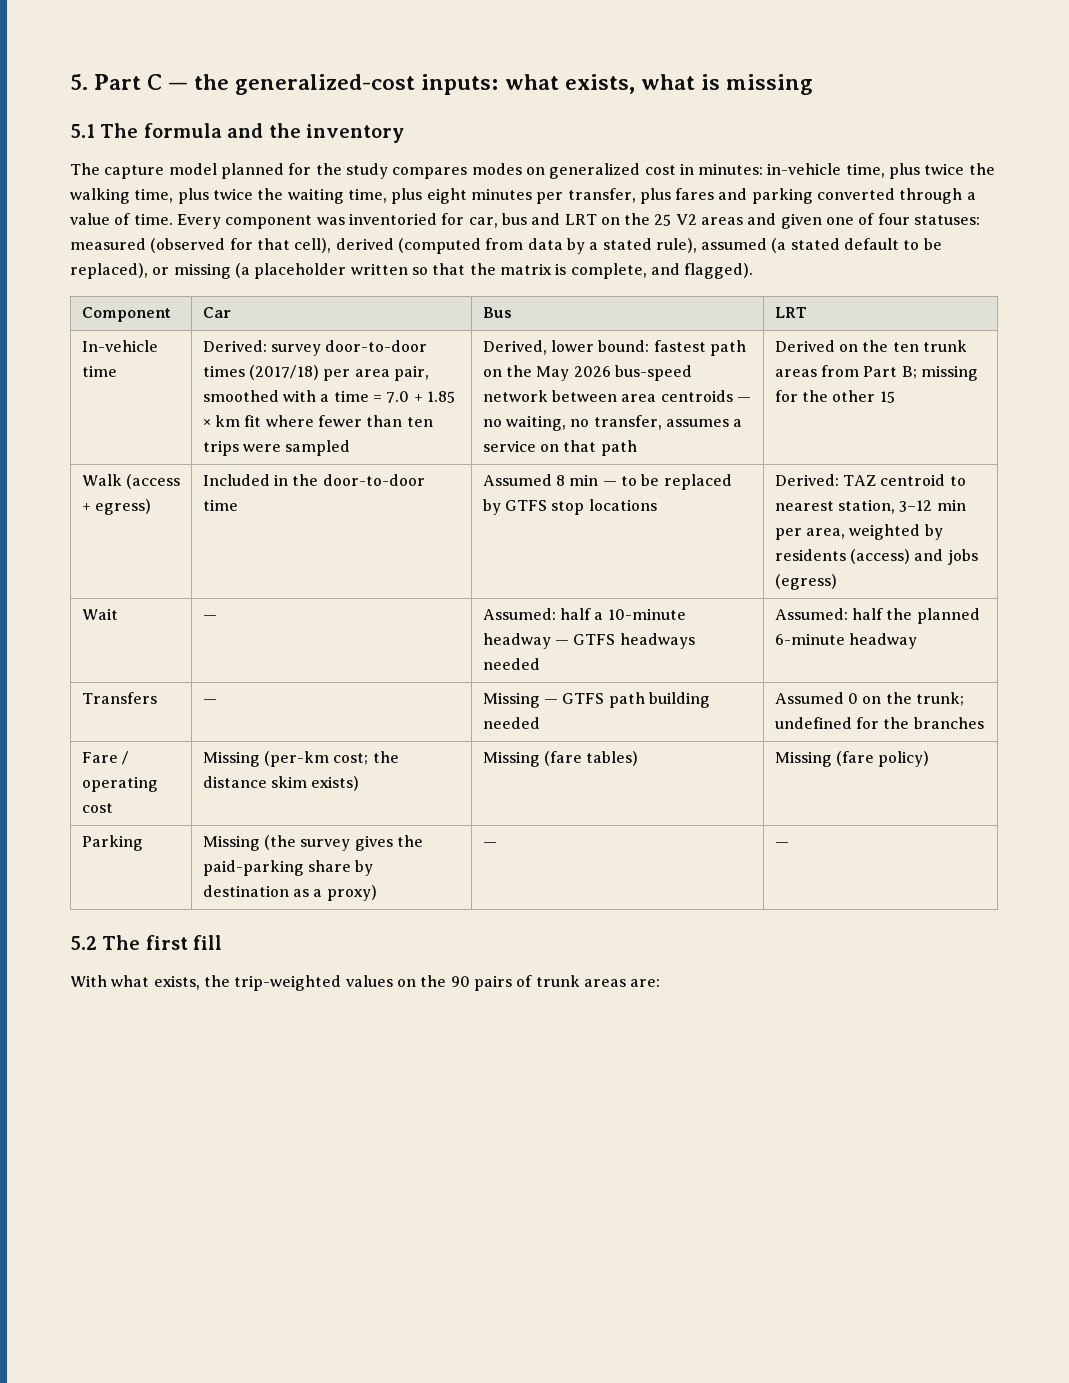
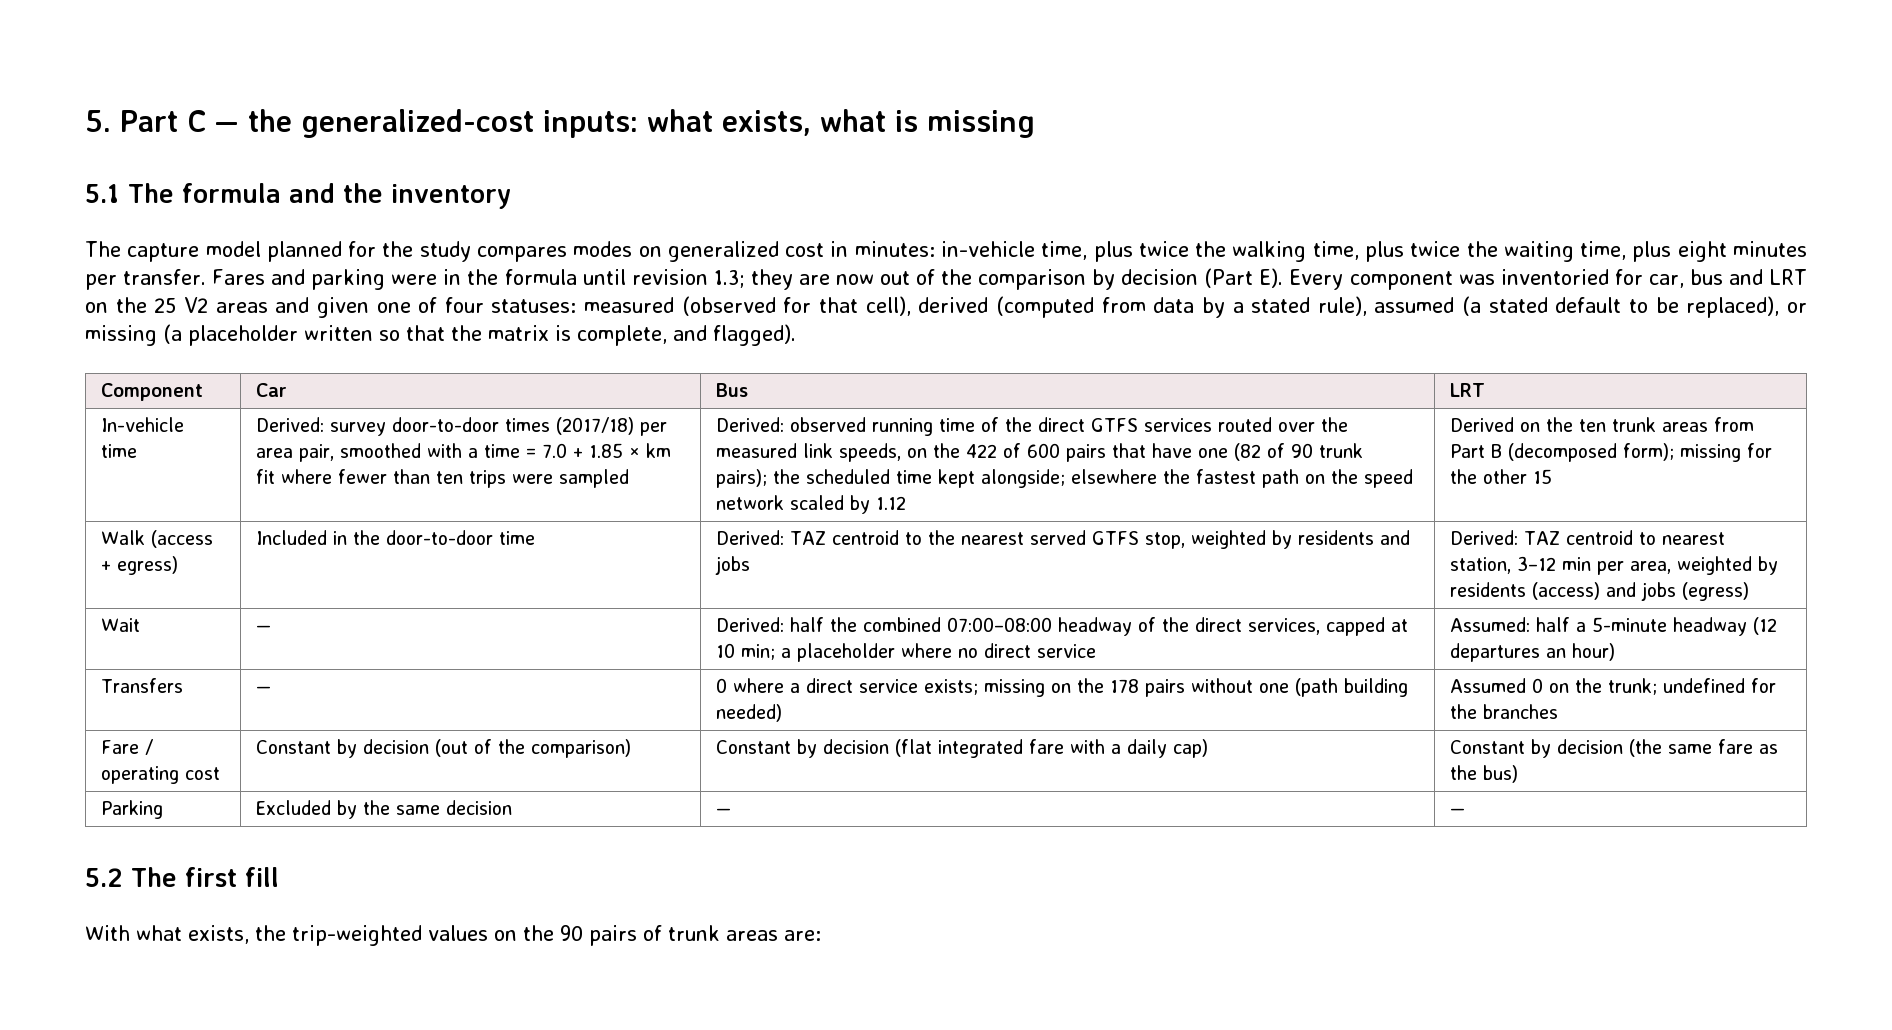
[567,188,976,204] [70,213,173,225] transfer, plus fares and parking converted through a value of time. -> [123,268,1284,290] transfer. Fares and parking were in the formula until revision 1.3; they are now out of the comparison by decision (Part E).
[482,340,746,356] [482,365,692,381] [482,390,751,402] [482,415,743,431] [482,440,637,456] Derived, lower bound: fastest path on the May 2026 bus-speed network between area centroids — no waiting, no transfer, assumes a service on that path -> [715,417,1348,436] [715,443,1363,462] [715,469,1413,488] [715,495,906,514] Derived: observed running time of the direct GTFS services routed over the measured link speeds, on the 422 of 600 pairs that have one (82 of 90 trunk pairs); the scheduled time kept alongside; elsewhere the fastest path on the speed network scaled by 1.12
[901,366,917,379] B; -> [1490,443,1674,462] B (decomposed form);
[482,474,732,490] [482,499,657,515] Assumed 8 min — to be replaced by GTFS stop locations -> [715,530,1410,549] [714,556,750,575] Derived: TAZ centroid to the nearest served GTFS stop, weighted by residents and jobs
[482,608,686,620] [482,633,695,649] [482,658,540,670] [774,608,980,624] [774,633,918,649] [81,692,157,704] [202,699,217,704] [482,692,710,708] [482,717,540,729] Assumed: half a 10-minute headway — GTFS headways needed | Assumed: half the planned 6-minute headway // Transfers | — | Missing — GTFS path building needed -> [715,617,1408,636] [715,643,1096,662] [1449,617,1777,636] [1449,643,1615,662] [100,678,183,693] [255,686,271,693] [715,678,1408,697] [715,704,782,722] Derived: half the combined 07:00–08:00 headway of the direct services, capped at 10 min; a placeholder where no direct service | Assumed: half a 5-minute headway (12 departures an hour) // Transfers | — | 0 where a direct service exists; missing on the 178 pairs without one (path building needed)
[202,751,399,767] [202,776,360,791] [482,751,639,767] [774,751,930,767] [81,835,143,851] [202,835,423,851] [202,860,374,876] [202,885,377,901] Missing (per-km cost; the distance skim exists) | Missing (fare tables) | Missing (fare policy) // Parking | Missing (the survey gives the paid-parking share by destination as a proxy) -> [255,739,631,758] [715,739,1208,758] [1449,739,1778,758] [1449,765,1518,783] [100,800,163,819] [255,800,512,819] Constant by decision (out of the comparison) | Constant by decision (flat integrated fare with a daily cap) | Constant by decision (the same fare as the bus) // Parking | Excluded by the same decision

